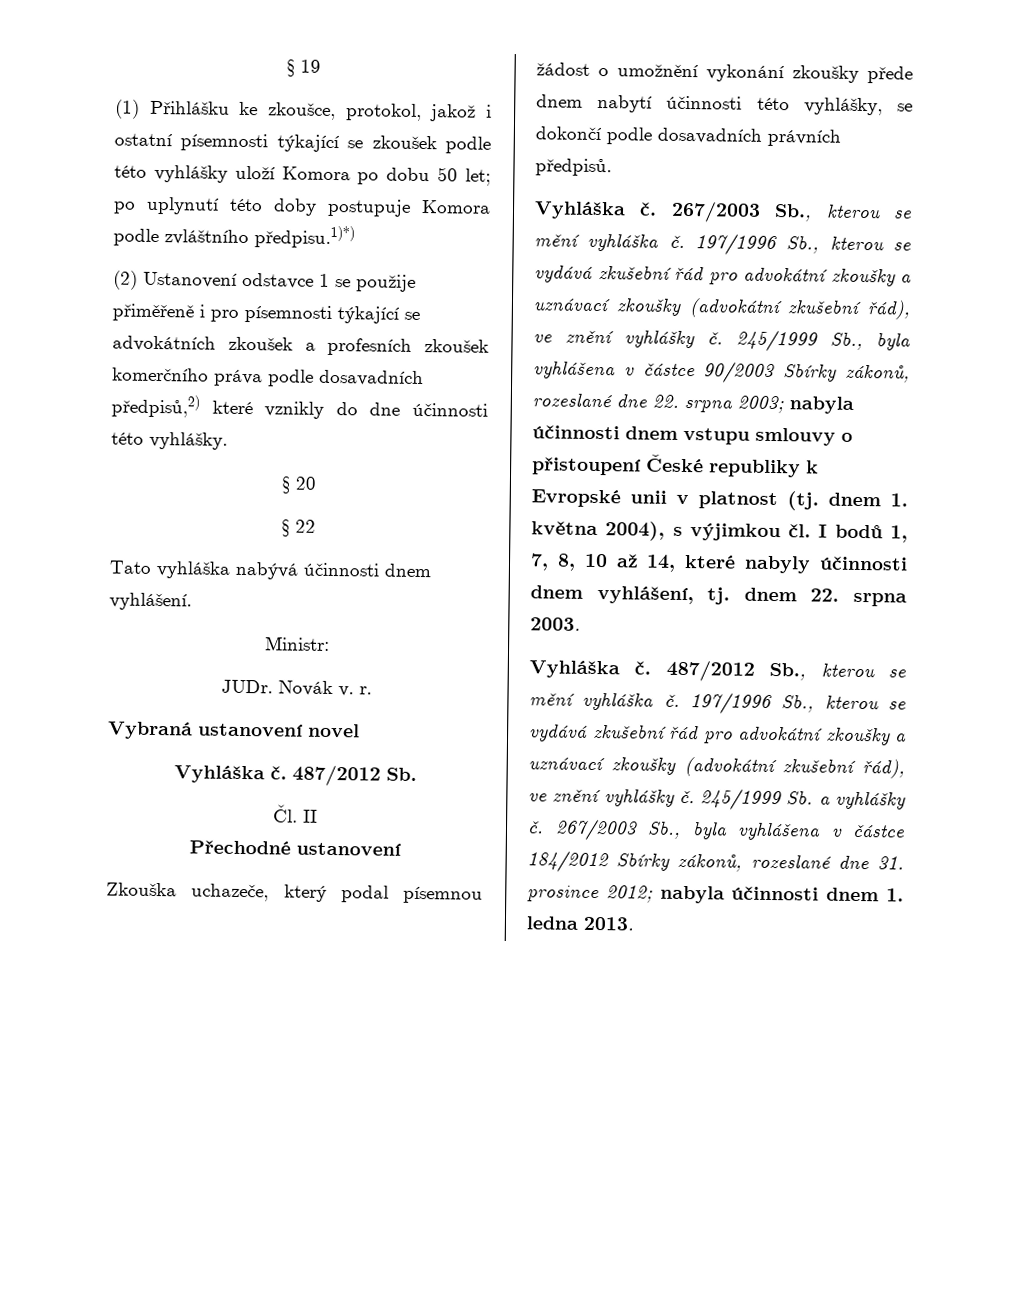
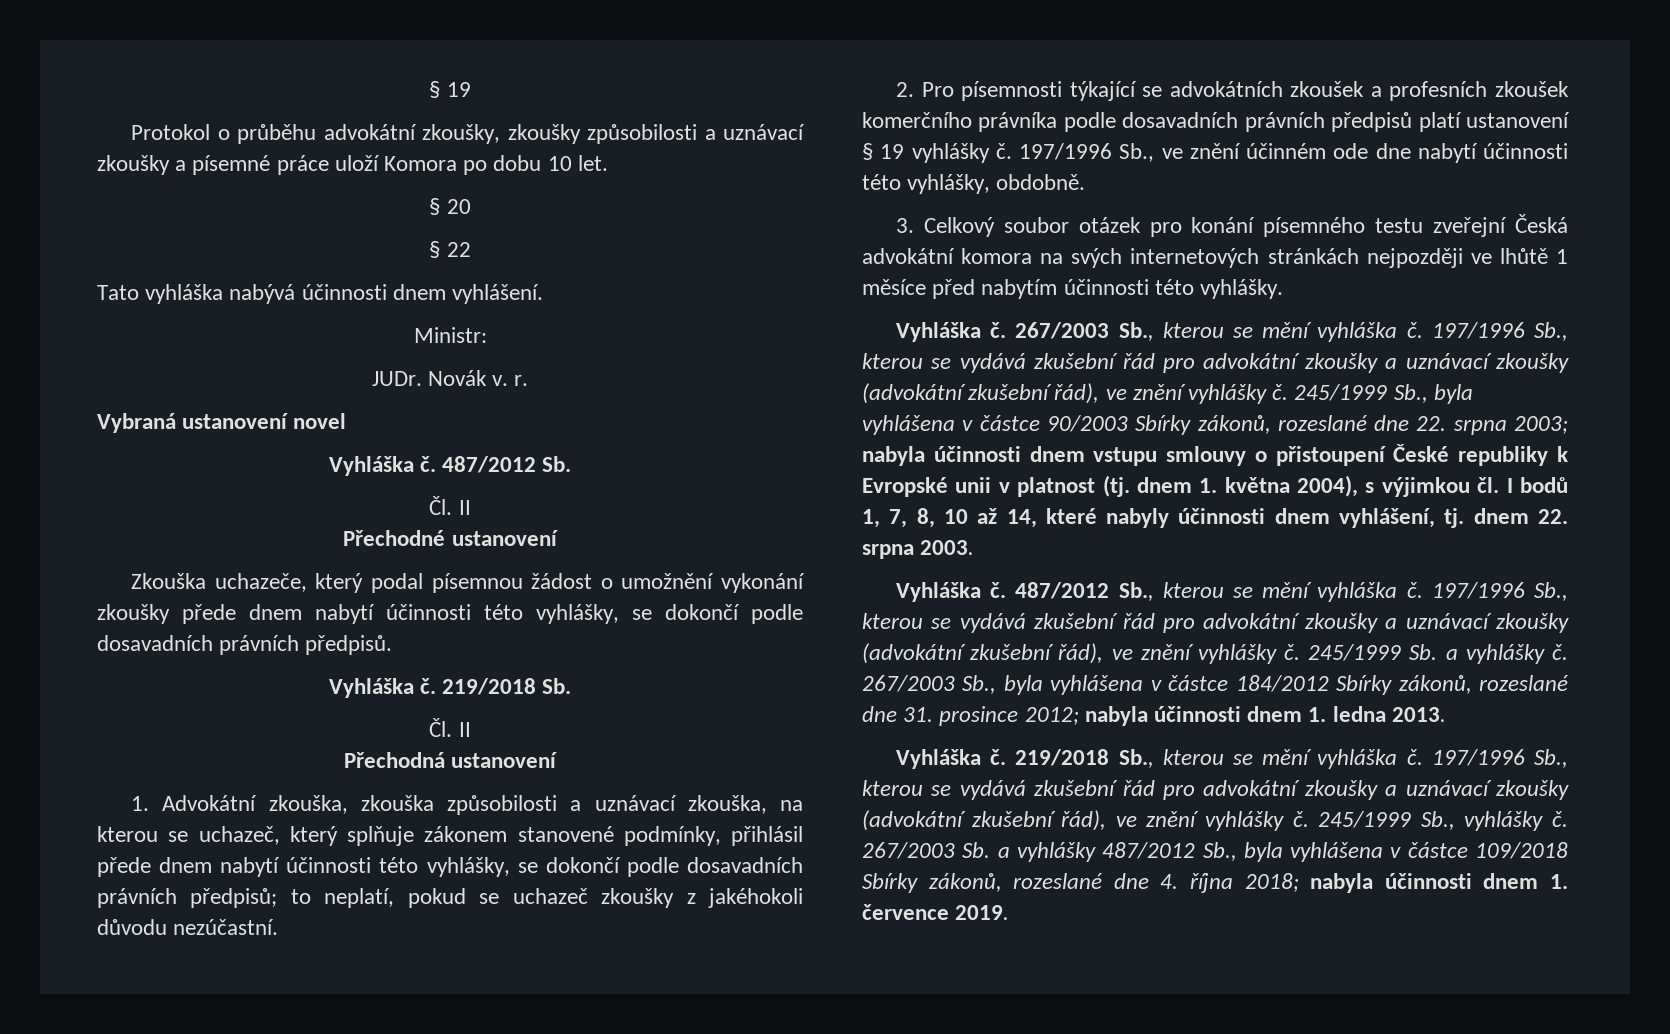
[115,99,492,122] [114,132,491,154] [114,164,491,186] [113,196,491,217] [113,225,355,249] [113,270,416,292] [112,303,420,324] [112,335,489,356] [112,367,424,387] [111,394,488,419] [111,431,228,450] (1) Přihlášku ke zkoušce, protokol, jakož i ostatní písemnosti týkající se zkoušek podle této vyhlášky uloží Komora po dobu 50 let; po uplynutí této doby postupuje Komora podle zvláštního předpisu.1)*) // (2) Ustanovení odstavce 1 se použije přiměřeně i pro písemnosti týkající se advokátních zkoušek a profesních zkoušek komerčního práva podle dosavadních předpisů,2) které vznikly do dne účinnosti této vyhlášky. -> [131,124,805,144] [97,155,608,175] Protokol o průběhu advokátní zkoušky, zkoušky způsobilosti a uznávací zkoušky a písemné práce uloží Komora po dobu 10 let.
(612, 167) none -> [328,678,572,698] [429,718,471,737] [343,752,558,768] [131,795,803,815] [97,826,803,846] [97,857,803,877] [97,888,803,908] [97,919,279,935] [896,81,1569,101] [862,112,1570,132] [862,143,1568,163] [862,174,1086,194] [896,214,1568,237] [862,248,1568,268] [862,279,1284,299] // Vyhláška č. 219/2018 Sb. // Čl. II // Přechodná ustanovení // 1. Advokátní zkouška, zkouška způsobilosti a uznávací zkouška, na kterou se uchazeč, který splňuje zákonem stanovené podmínky, přihlásil přede dnem nabytí účinnosti této vyhlášky, se dokončí podle dosavadních právních předpisů; to neplatí, pokud se uchazeč zkoušky z jakéhokoli důvodu nezúčastní. // 2. Pro písemnosti týkající se advokátních zkoušek a profesních zkoušek komerčního právníka podle dosavadních právních předpisů platí ustanovení § 19 vyhlášky č. 197/1996 Sb., ve znění účinném ode dne nabytí účinnosti této vyhlášky, obdobně. // 3. Celkový soubor otázek pro konání písemného testu zveřejní Česká advokátní komora na svých internetových stránkách nejpozději ve lhůtě 1 měsíce před nabytím účinnosti této vyhlášky.
(635, 923) none -> [896,749,1568,769] [862,780,1569,800] [862,810,1568,831] [862,842,1568,862] [862,873,1568,893] [862,904,1010,920] // Vyhláška č. 219/2018 Sb., kterou se mění vyhláška č. 197/1996 Sb., kterou se vydává zkušební řád pro advokátní zkoušky a uznávací zkoušky (advokátní zkušební řád), ve znění vyhlášky č. 245/1999 Sb., vyhlášky č. 267/2003 Sb. a vyhlášky 487/2012 Sb., byla vyhlášena v částce 109/2018 Sbírky zákonů, rozeslané dne 4. října 2018; nabyla účinnosti dnem 1. července 2019.

